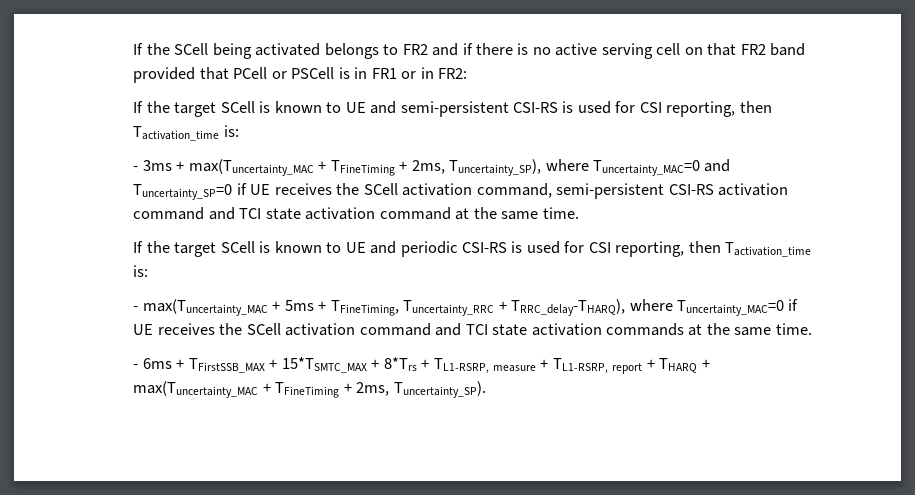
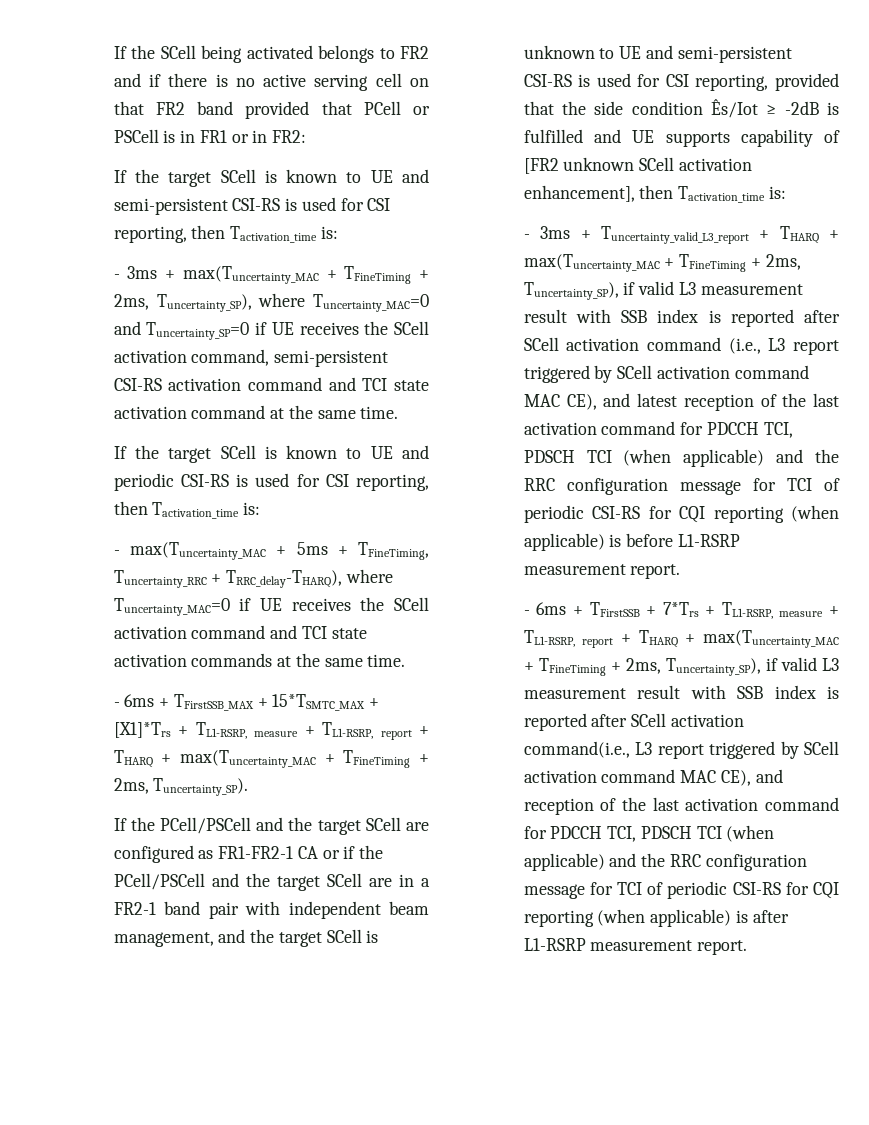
[383,357,417,371] 8*Trs -> [113,722,171,738] [X1]*Trs
(486, 389) none -> [113,817,430,835] [113,845,384,863] [113,873,430,891] [113,901,430,919] [113,929,379,947] [523,45,792,63] [523,73,839,91] [523,99,839,118] [523,129,840,147] [523,157,752,174] [523,185,786,203] [523,226,839,244] [523,254,801,272] [523,281,803,300] [523,309,840,327] [523,337,839,355] [523,365,809,383] [523,393,839,411] [523,421,793,438] [523,449,839,467] [523,478,840,495] [523,505,839,523] [523,533,740,551] [523,564,681,579] [523,602,839,619] [523,630,839,648] [523,657,839,676] [523,685,839,699] [523,713,744,731] [523,741,840,759] [523,769,783,786] [523,797,839,815] [523,825,775,842] [523,853,807,871] [523,881,840,899] [523,909,789,927] [523,938,748,955] // If the PCell/PSCell and the target SCell are configured as FR1-FR2-1 CA or if the PCell/PSCell and the target SCell are in a FR2-1 band pair with independent beam management, and the target SCell is unknown to UE and semi-persistent CSI-RS is used for CSI reporting, provided that the side condition Ês/Iot ≥ -2dB is fulfilled and UE supports capability of [FR2 unknown SCell activation enhancement], then Tactivation_time is: // - 3ms + Tuncertainty_valid_L3_report + THARQ + max(Tuncertainty_MAC + TFineTiming + 2ms, Tuncertainty_SP), if valid L3 measurement result with SSB index is reported after SCell activation command (i.e., L3 report triggered by SCell activation command MAC CE), and latest reception of the last activation command for PDCCH TCI, PDSCH TCI (when applicable) and the RRC configuration message for TCI of periodic CSI-RS for CQI reporting (when applicable) is before L1-RSRP measurement report. // - 6ms + TFirstSSB + 7*Trs + TL1-RSRP, measure + TL1-RSRP, report + THARQ + max(Tuncertainty_MAC + TFineTiming + 2ms, Tuncertainty_SP), if valid L3 measurement result with SSB index is reported after SCell activation command(i.e., L3 report triggered by SCell activation command MAC CE), and reception of the last activation command for PDCCH TCI, PDSCH TCI (when applicable) and the RRC configuration message for TCI of periodic CSI-RS for CQI reporting (when applicable) is after L1-RSRP measurement report.

